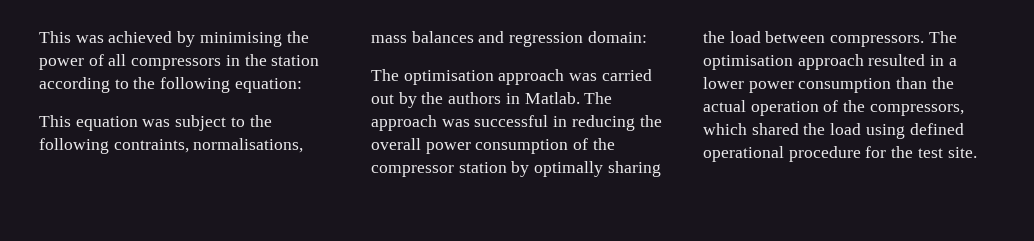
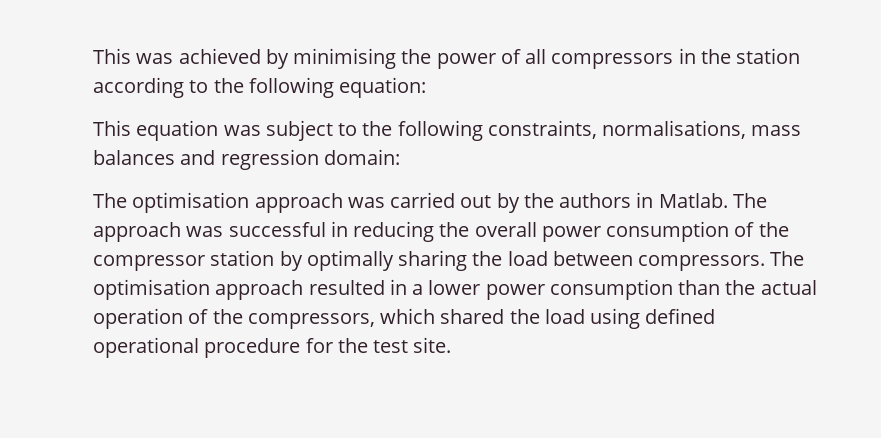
[113,139,189,153] contraints, -> [487,120,597,139] constraints,

